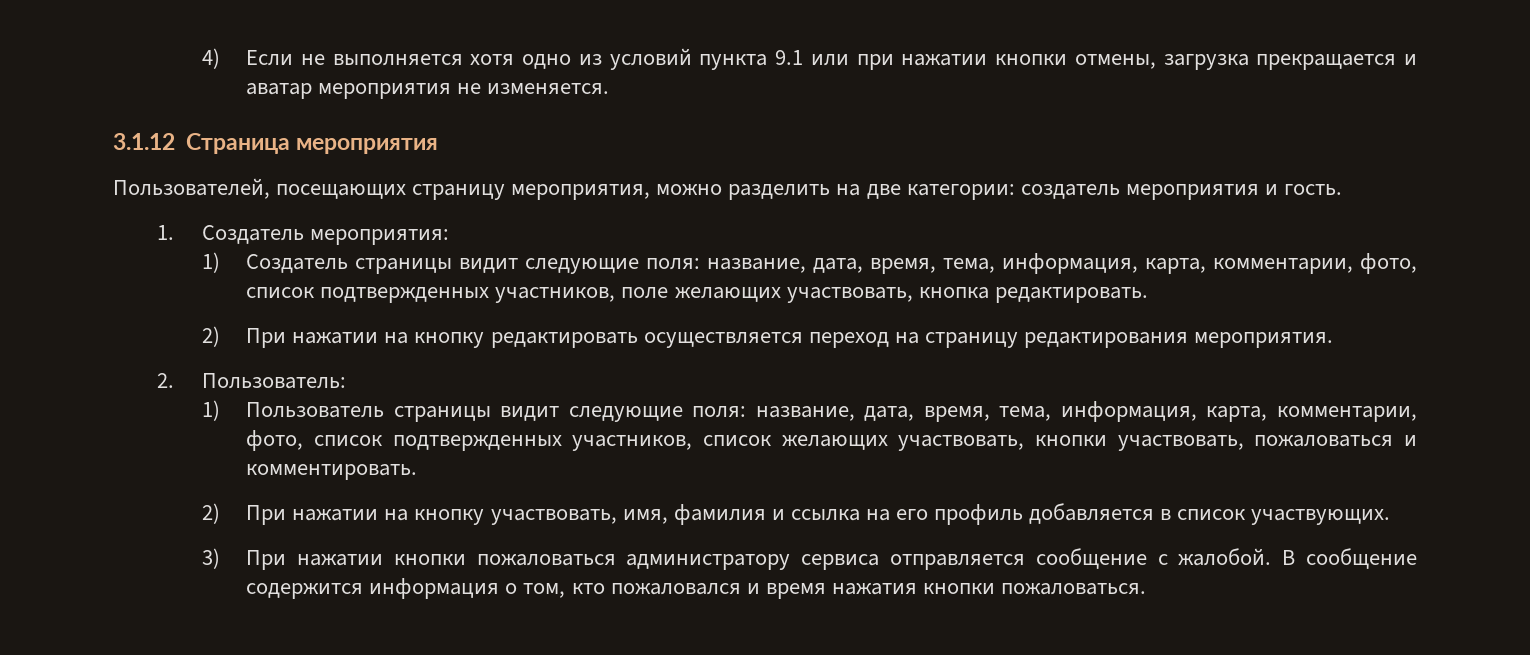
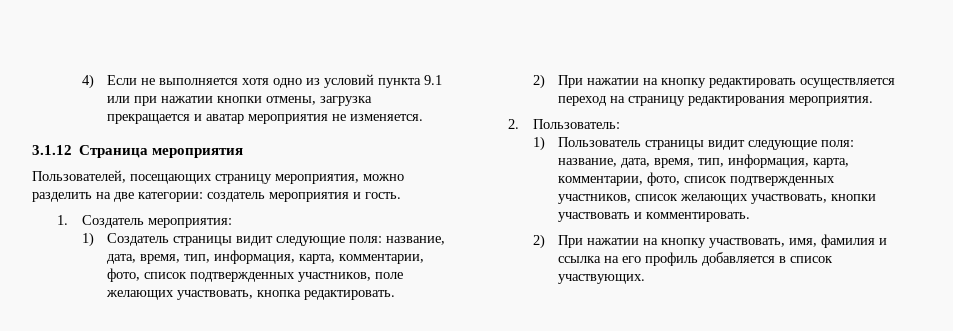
[943,258,996,273] тема, -> [184,254,211,263] тип,
[999,406,1052,421] тема, -> [698,158,725,167] тип,
[1117,435,1394,451] участвовать, пожаловаться -> [558,212,631,222] участвовать
[201,548,1417,570] [246,578,1146,599] // 3) При нажатии кнопки пожаловаться администратору сервиса отправляется сообщение с жалобой. В сообщение содержится информация о том, кто пожаловался и время нажатия кнопки пожаловаться. -> (646, 279) none

